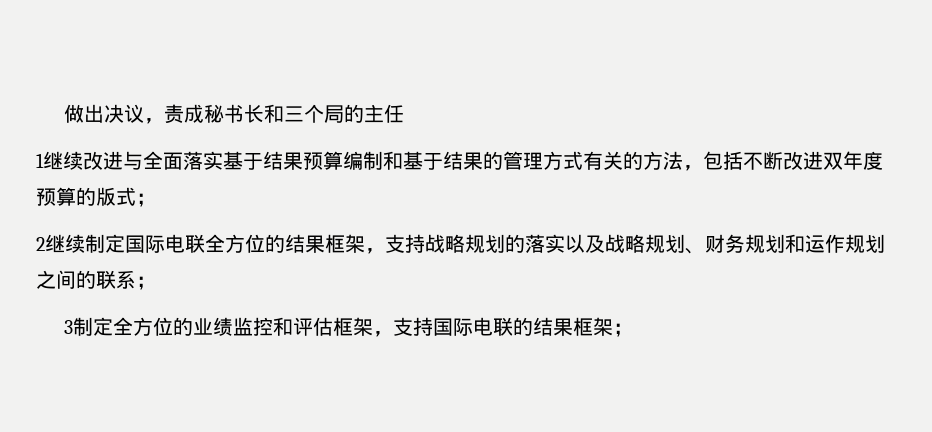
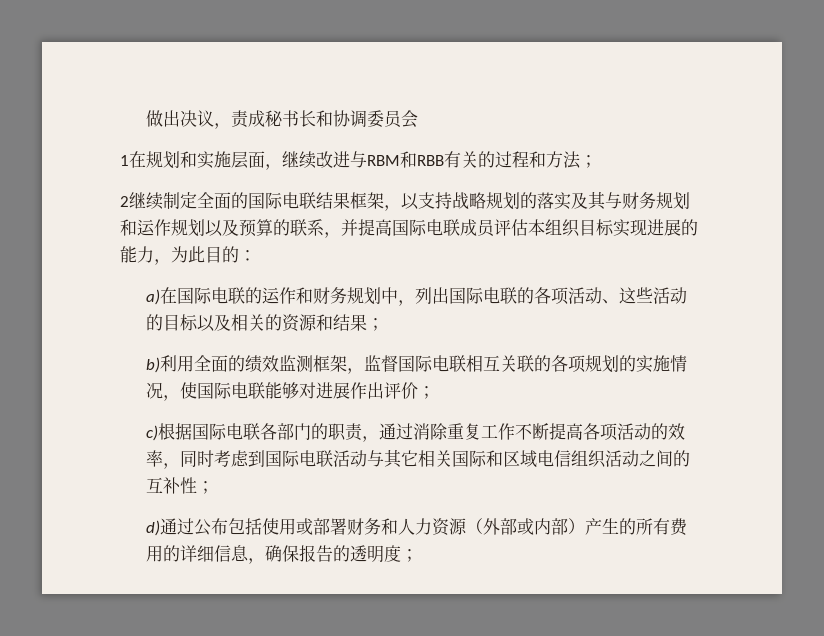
[284,104,405,123] [36,151,883,171] [36,187,136,206] 三个局的主任 // 1继续改进与全面落实基于结果预算编制和基于结果的管理方式有关的方法，包括不断改进双年度预算的版式 -> [333,110,419,128] [120,151,581,170] 协调委员会 // 1在规划和实施层面，继续改进与RBM和RBB有关的过程和方法
[125,234,285,253] 国际电联全方位的 -> [197,192,316,209] 全面的国际电联
(385, 251) none -> [401,193,419,210] 以
[565,234,705,254] 以及战略规划、 -> [571,191,622,210] 及其与
[36,270,156,290] [64,317,614,337] 之间的联系； // 3制定全方位的业绩监控和评估框架，支持国际电联的结果框架 -> [205,219,698,238] [120,246,256,265] [146,287,688,306] [146,314,385,332] [146,355,688,374] [146,382,436,401] [146,423,686,442] [146,449,691,469] [146,477,215,494] [146,518,689,536] [146,545,402,564] 以及预算的联系，并提高国际电联成员评估本组织目标实现进展的能力，为此目的： // a)在国际电联的运作和财务规划中，列出国际电联的各项活动、这些活动的目标以及相关的资源和结果； // b)利用全面的绩效监测框架，监督国际电联相互关联的各项规划的实施情况，使国际电联能够对进展作出评价； // c)根据国际电联各部门的职责，通过消除重复工作不断提高各项活动的效率，同时考虑到国际电联活动与其它相关国际和区域电信组织活动之间的互补性； // d)通过公布包括使用或部署财务和人力资源（外部或内部）产生的所有费用的详细信息，确保报告的透明度

